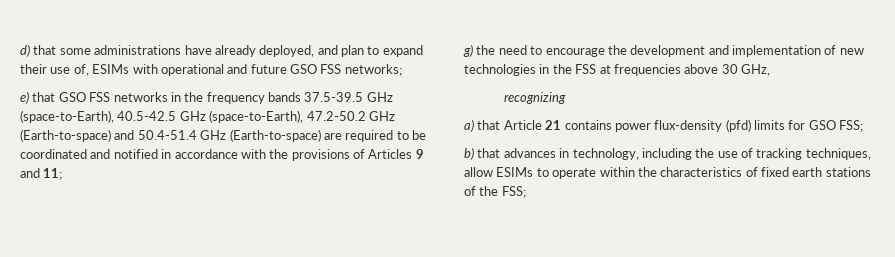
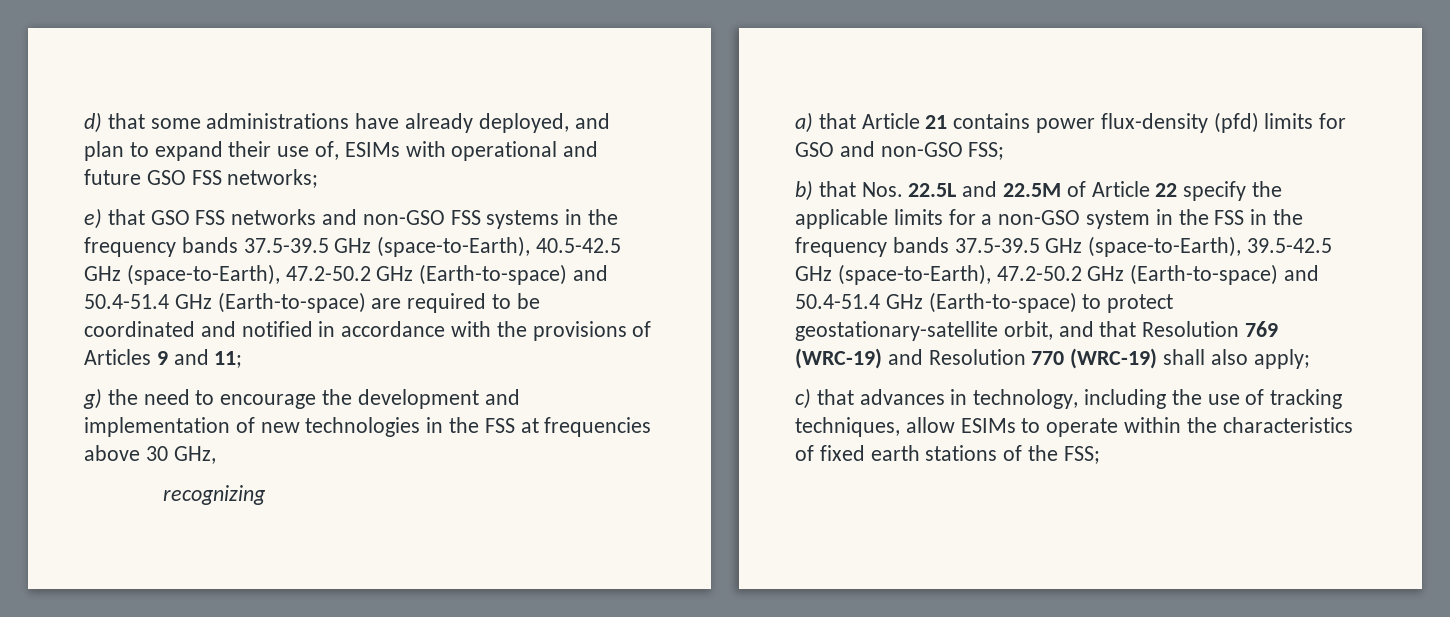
(168, 97) none -> [322,209,560,229] and non-GSO FSS systems
(836, 125) none -> [839,141,963,157] and non-GSO
(501, 153) none -> [861,181,1283,201] [795,209,1304,229] [795,236,1333,257] [795,264,1320,285] [795,292,1174,313] [795,321,1279,341] [795,348,1310,369] [795,388,854,409] Nos. 22.5L and 22.5M of Article 22 specify the applicable limits for a non-GSO system in the FSS in the frequency bands 37.5-39.5 GHz (space-to-Earth), 39.5-42.5 GHz (space-to-Earth), 47.2-50.2 GHz (Earth-to-space) and 50.4-51.4 GHz (Earth-to-space) to protect geostationary-satellite orbit, and that Resolution 769 (WRC-19) and Resolution 770 (WRC-19) shall also apply; // c) that

